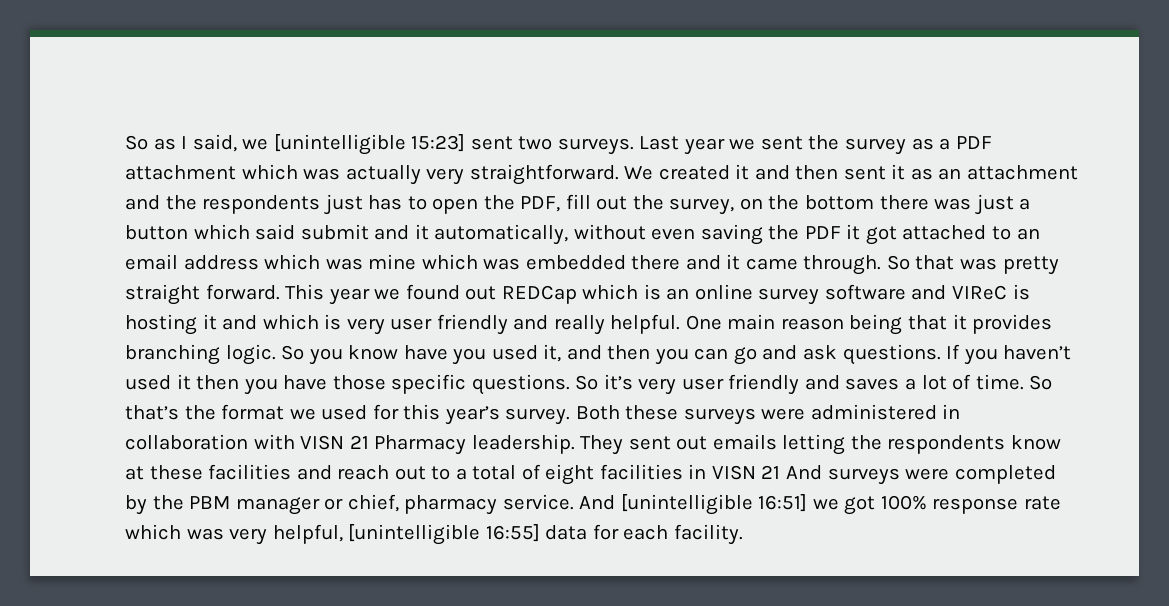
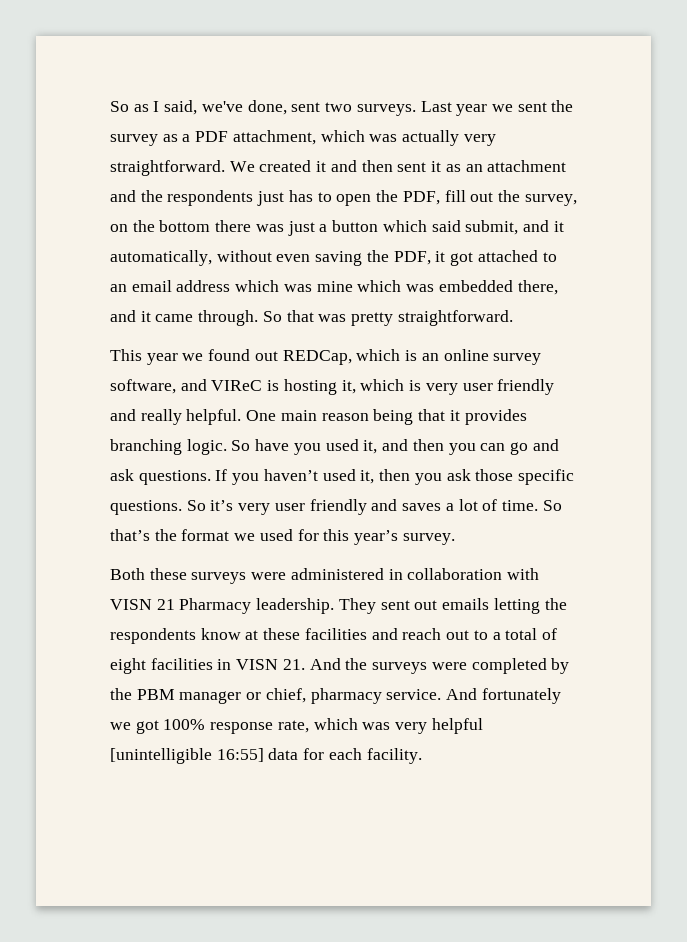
[242,134,466,155] we [unintelligible 15:23] -> [201,100,287,115] we've done,
[125,165,236,180] attachment -> [232,130,316,145] attachment,
[300,224,369,240] submit -> [465,220,519,235] submit,
[804,226,841,239] PDF -> [393,251,431,265] PDF,
[631,255,681,270] there -> [517,280,558,295] there,
[125,284,280,305] straight forward. -> [397,310,513,326] straightforward. //
[501,285,577,304] REDCap -> [282,350,352,365] REDCap,
[824,284,906,300] software -> [110,379,176,394] software,
[202,314,258,330] it and -> [341,380,356,394] it,
[308,345,399,365] you know -> (251, 445) none
[176,374,328,395] it then you have -> [360,469,471,485] it, then you ask
(571, 416) none -> (455, 539) //
[761,465,823,480] 21 And -> [282,658,368,670] 21. And the
[620,494,808,515] [unintelligible 16:51] -> [481,688,561,704] fortunately
[1024,496,1062,510] rate -> [277,720,309,733] rate,
[272,524,343,544] helpful, -> [431,718,483,734] helpful

